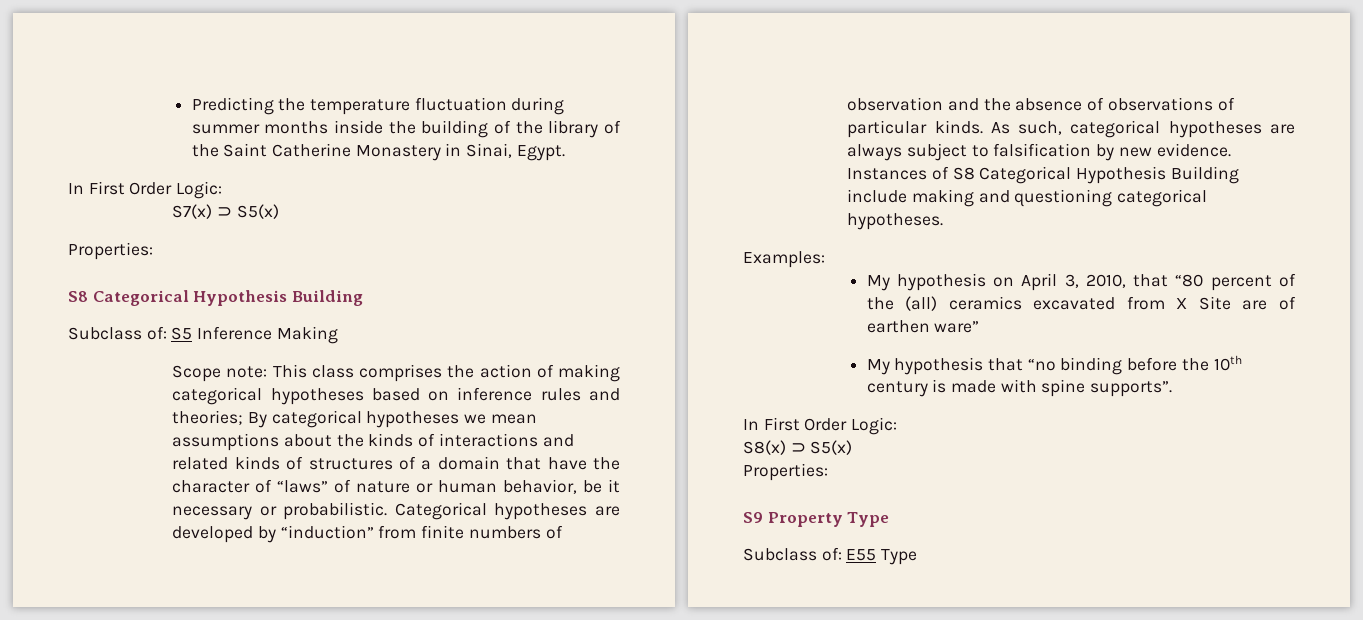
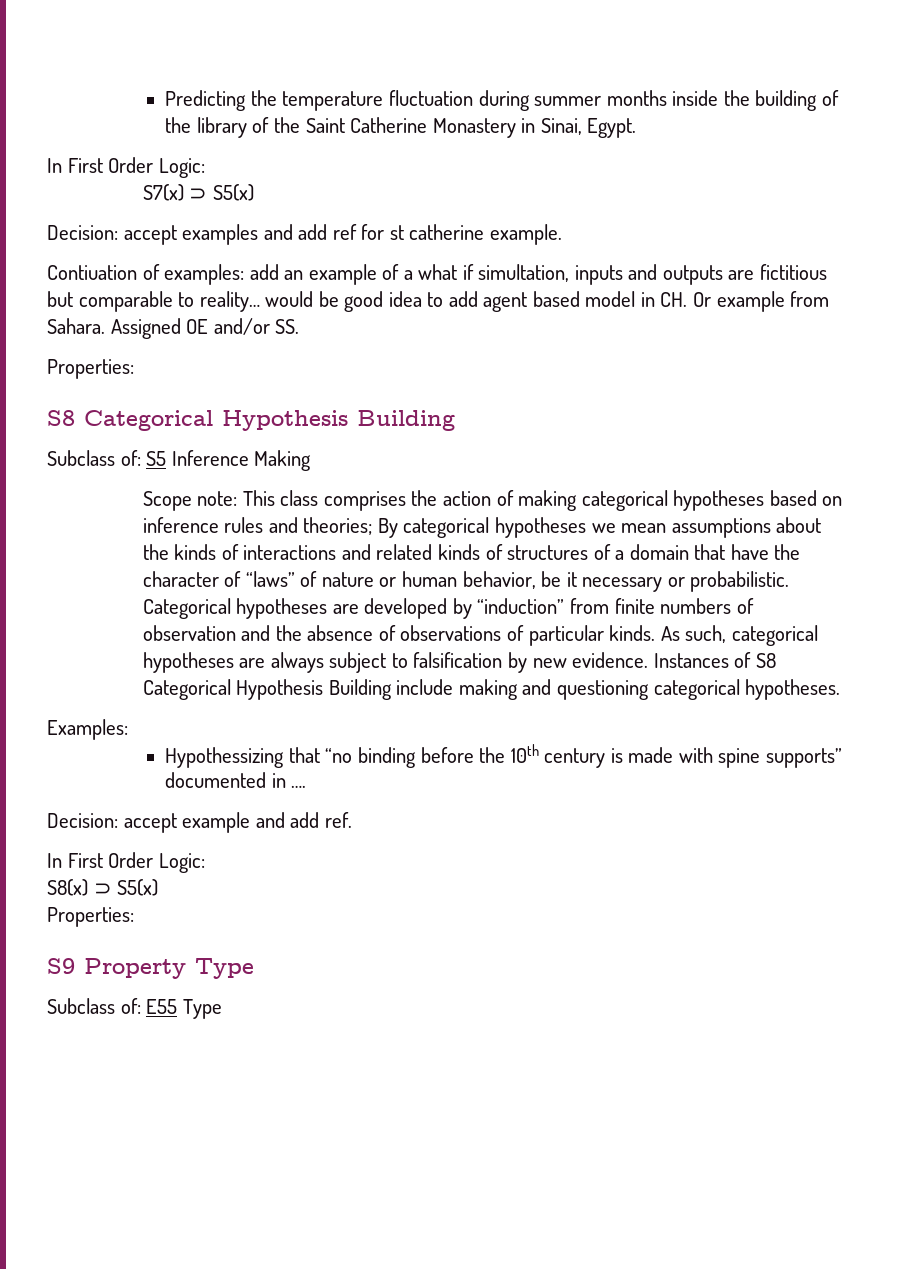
(279, 211) none -> [47,224,562,245] [47,264,828,285] [47,291,830,312] [47,318,300,339] // Decision: accept examples and add ref for st catherine example. // Contiuation of examples: add an example of a what if simultation, inputs and outputs are fictitious but comparable to reality… would be good idea to add agent based model in CH. Or example from Sahara. Assigned OE and/or SS.
[866,273,1296,291] [866,296,1296,311] [866,320,980,333] [866,357,984,375] My hypothesis on April 3, 2010, that “80 percent of the (all) ceramics excavated from X Site are of earthen ware” // My hypothesis -> [165,747,285,768] Hypothessizing
[1090,381,1173,397] supports”. -> [765,748,842,768] [165,772,307,788] [47,812,352,833] supports” documented in …. // Decision: accept example and add ref.

